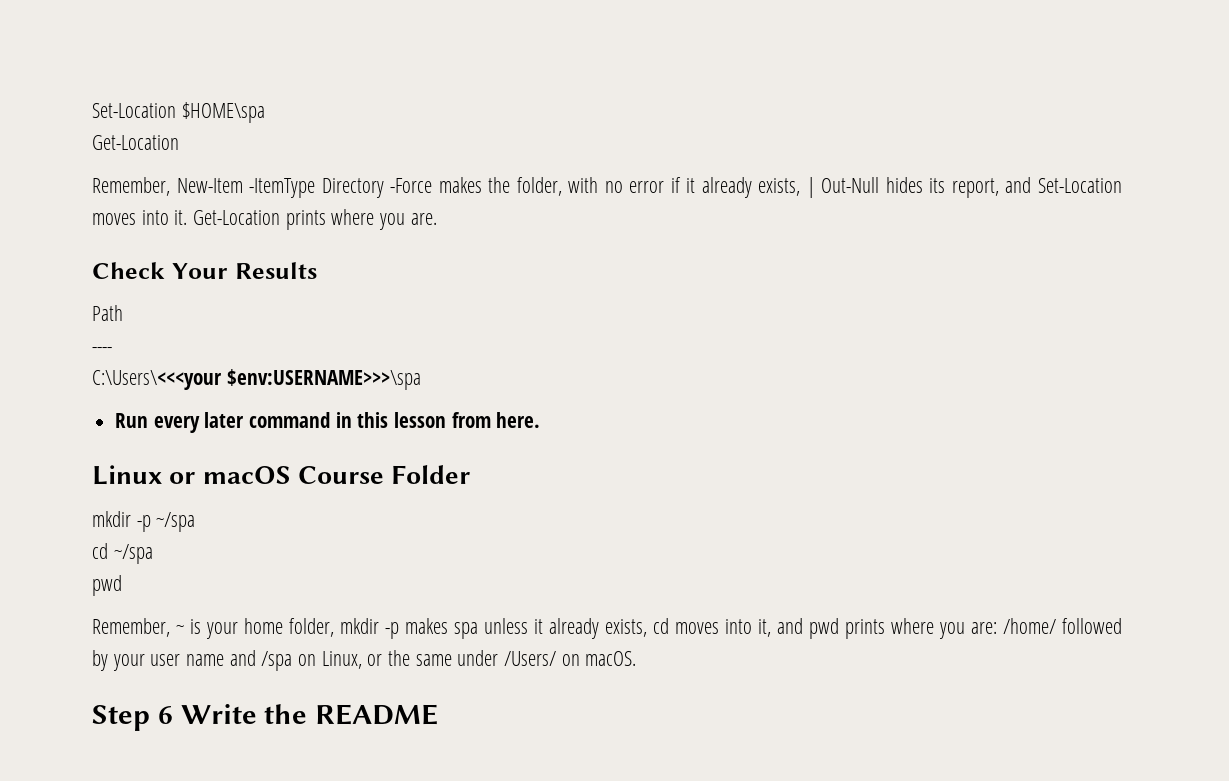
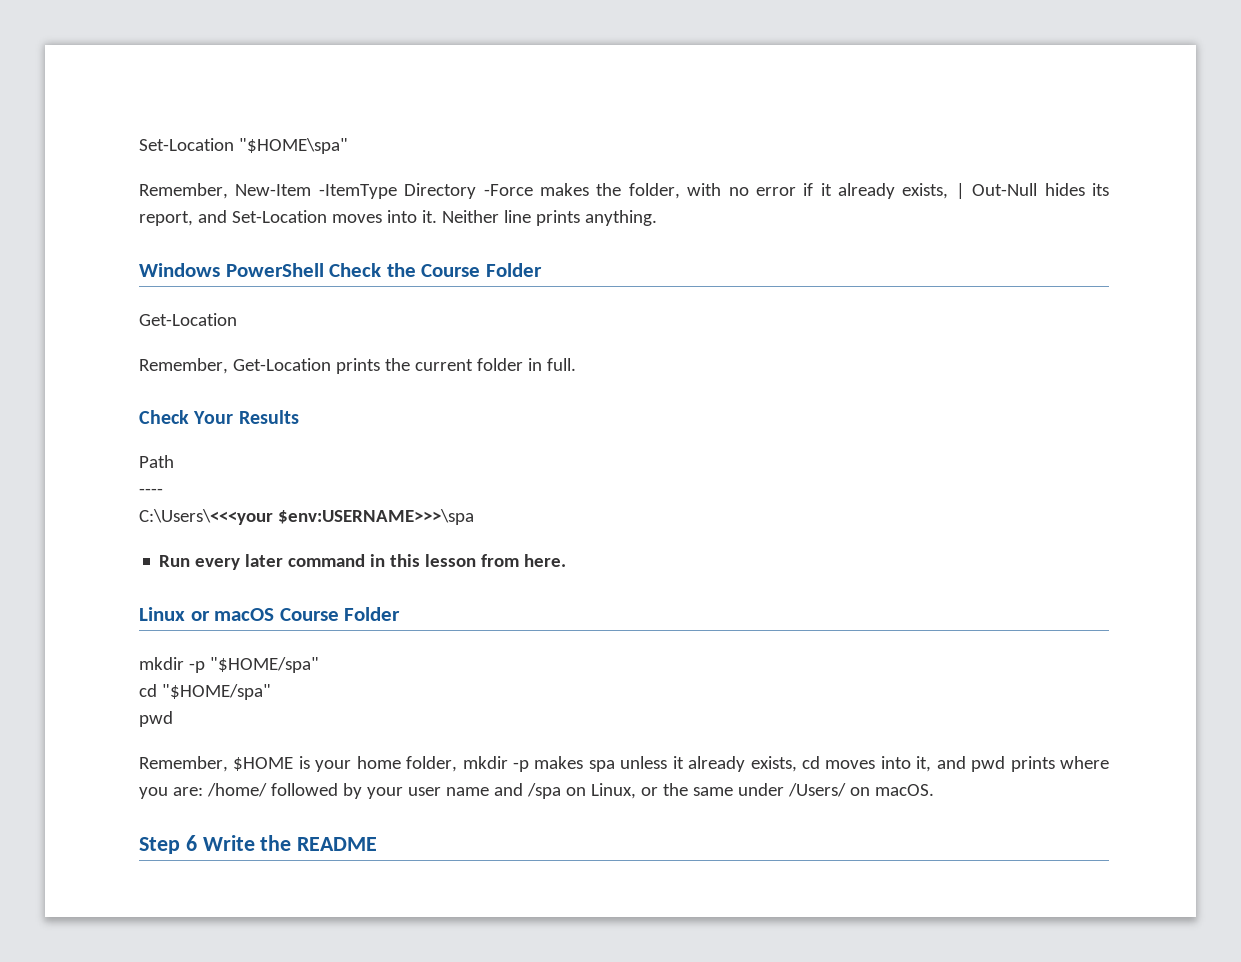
[92,102,265,123] [92,135,179,150] Set-Location $HOME\spa // Get-Location -> [139,138,348,154] Set-Location "$HOME\spa"
[193,209,437,230] Get-Location prints where you are. -> [441,210,657,226] [139,263,542,277] [139,313,237,326] [139,358,576,374] Neither line prints anything. // Windows PowerShell Check the Course Folder // Get-Location // Remember, Get-Location prints the current folder in full.
[156,512,196,532] [92,543,153,564] ~/spa // cd ~/spa -> [209,657,319,673] [139,684,271,700] "$HOME/spa" // cd "$HOME/spa"
[176,625,184,634] ~ -> [233,757,294,771] $HOME

